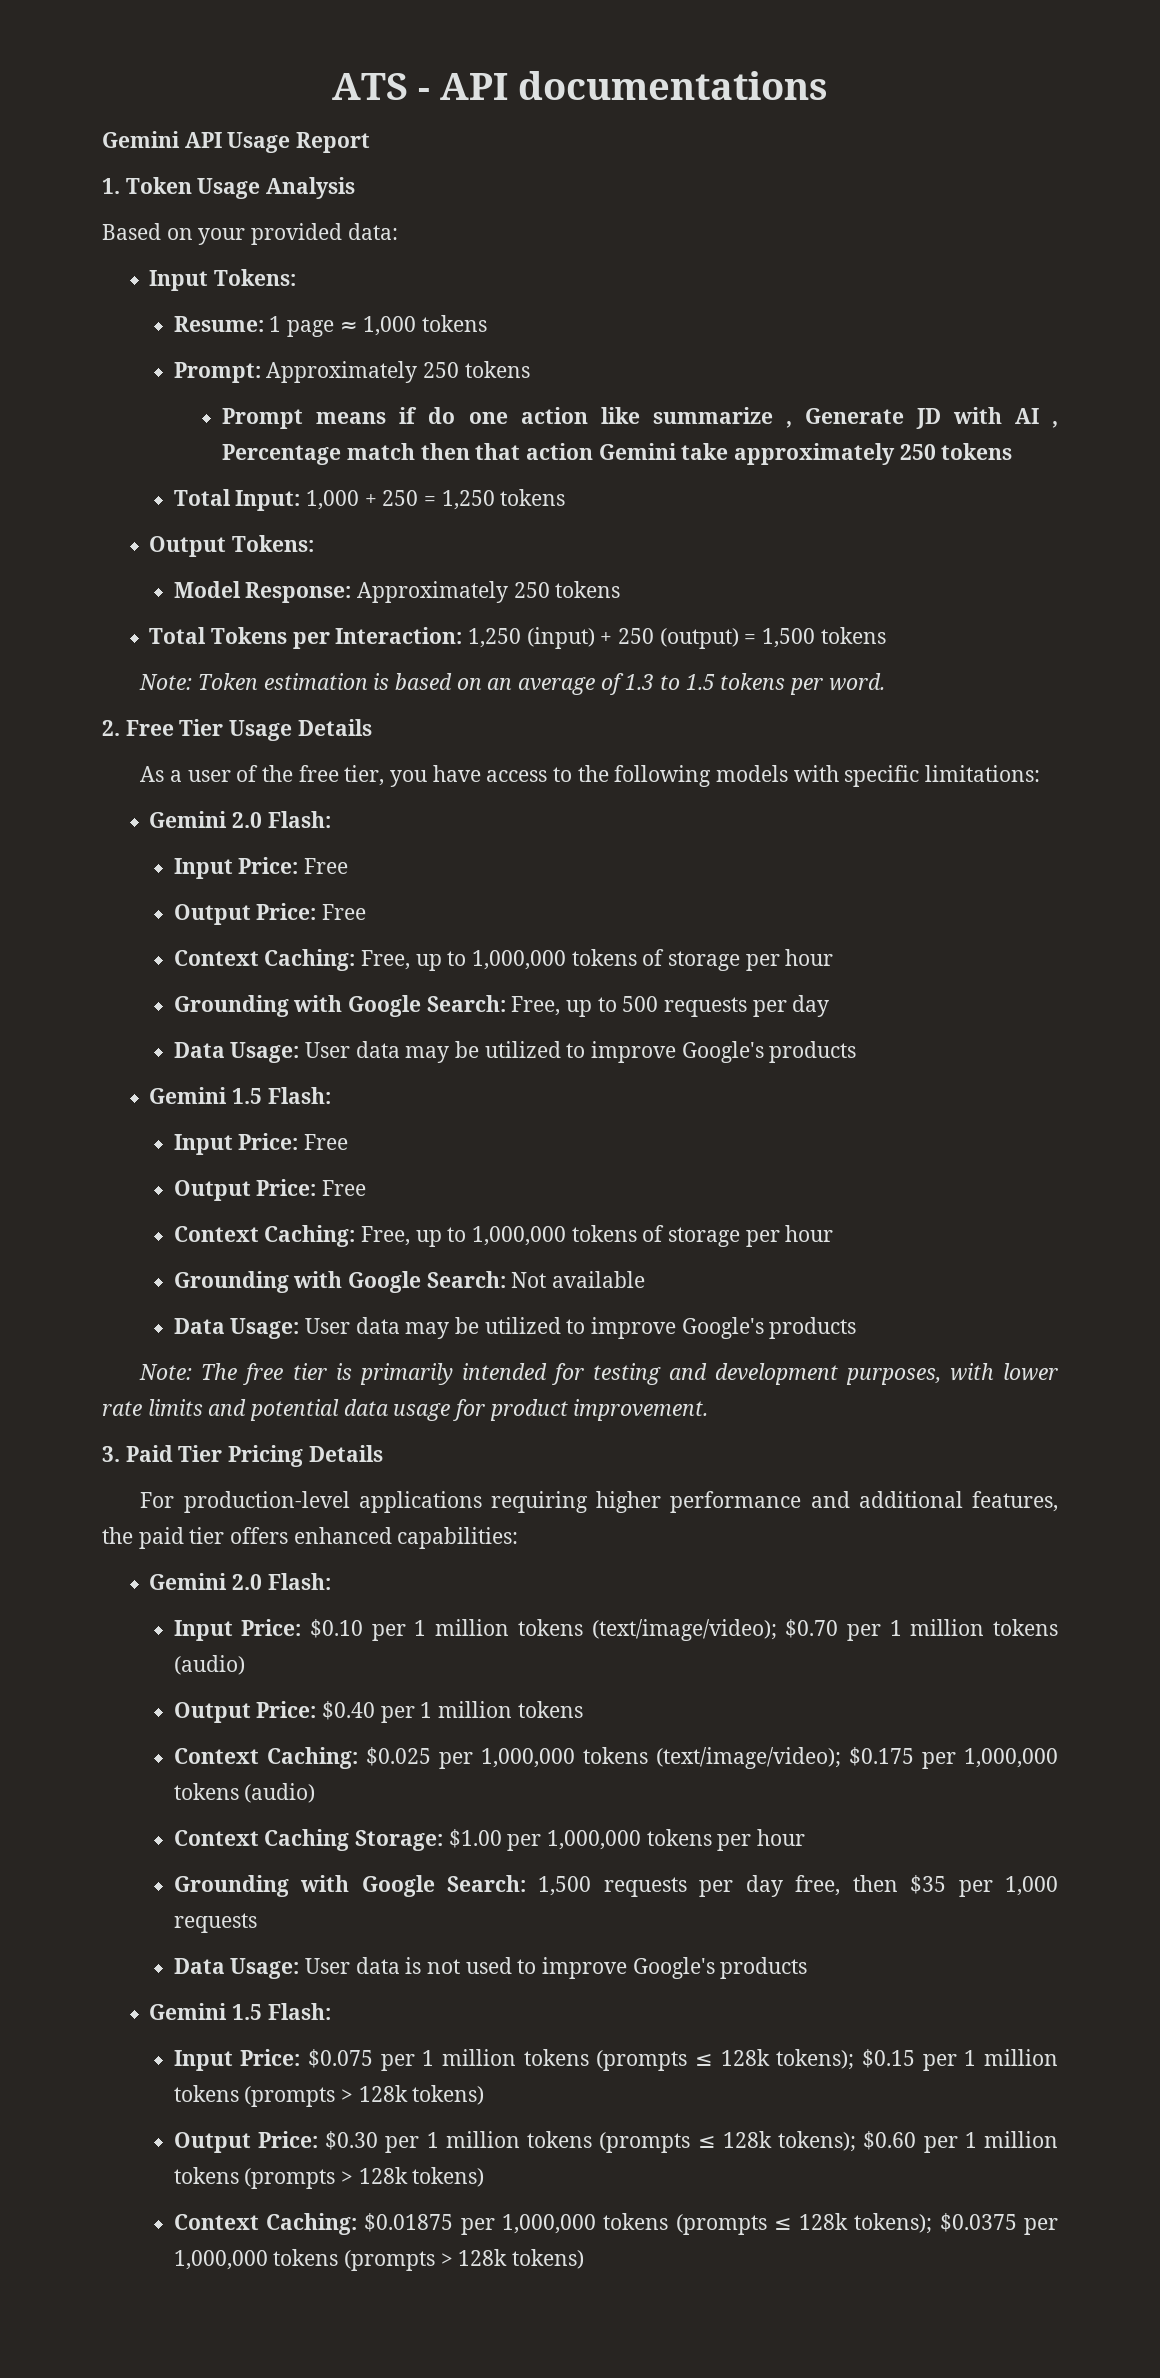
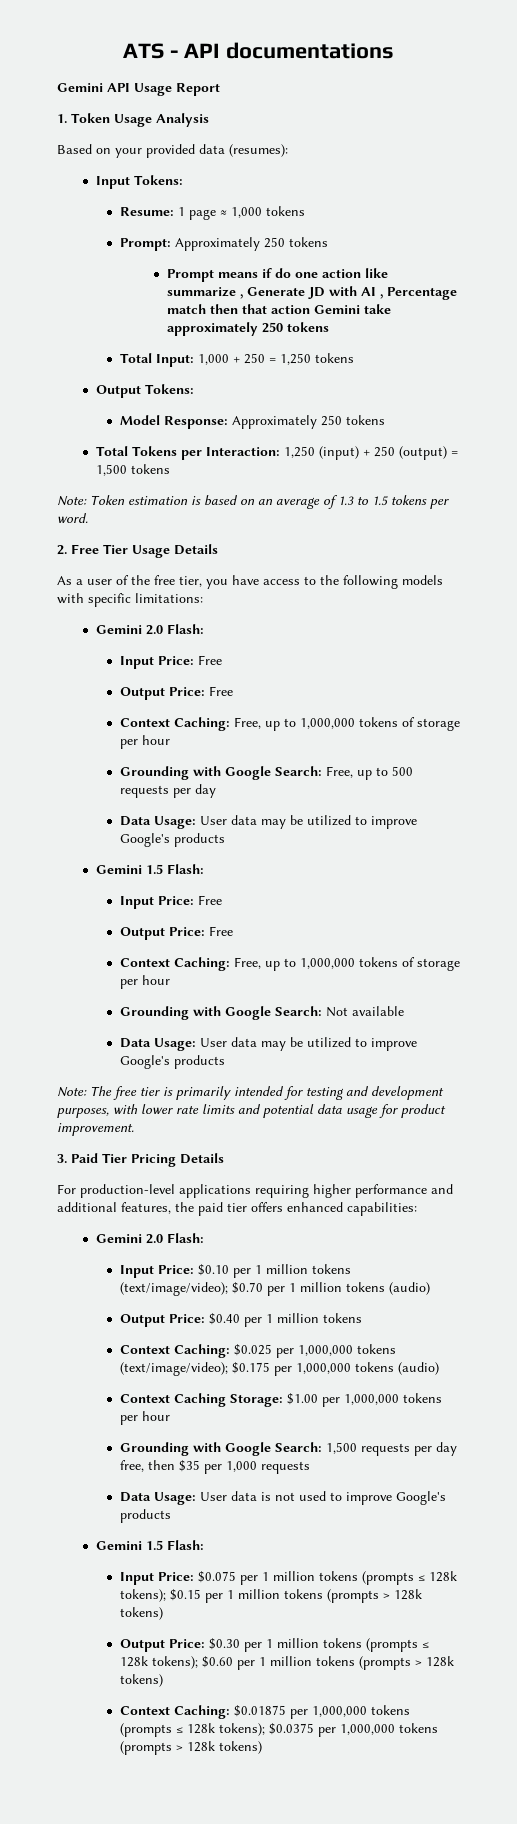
[347,223,398,240] data: -> [199,144,288,157] data (resumes):

